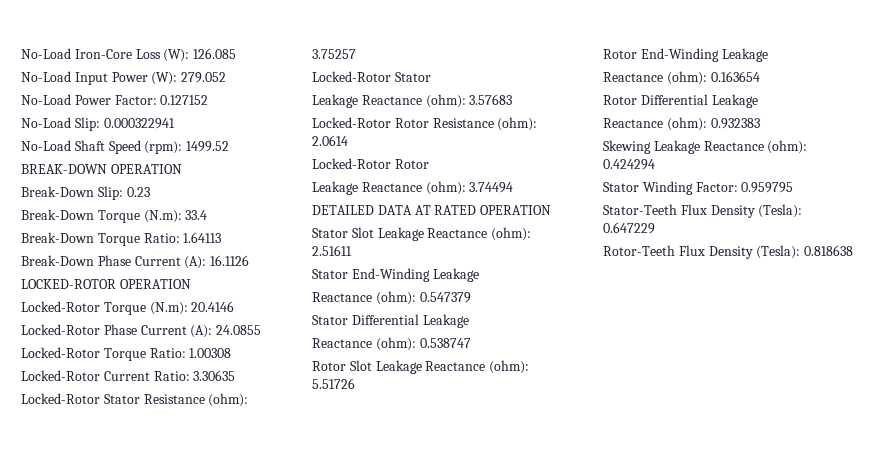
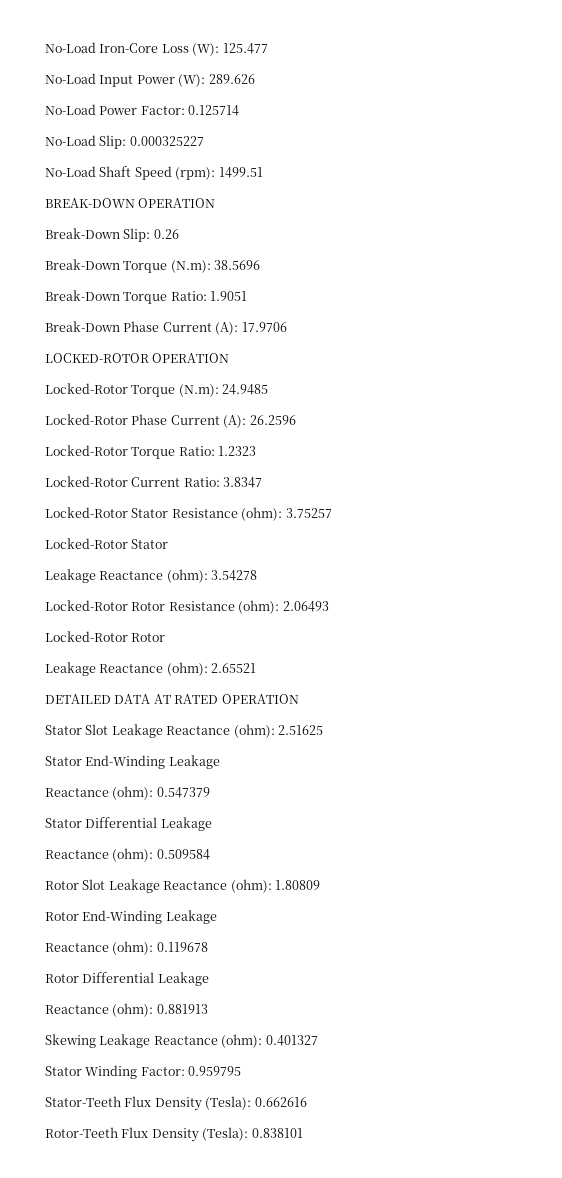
[193,48,237,59] 126.085 -> [222,43,268,54] 125.477
[181,72,227,83] 279.052 -> [208,74,255,84] 289.626
[160,95,209,105] 0.127152 -> [188,105,240,116] 0.125714
[103,118,175,129] 0.000322941 -> [129,136,204,146] 0.000325227
[186,141,230,152] 1499.52 -> [218,167,263,178] 1499.51
[126,187,150,197] 0.23 -> [153,229,179,239] 0.26
[185,210,208,220] 33.4 -> [214,260,261,270] 38.5696
[183,232,222,243] 1.64113 -> [210,291,248,301] 1.9051
[210,255,250,266] 16.1126 -> [241,322,287,332] 17.9706
[191,301,235,312] 20.4146 -> [222,384,269,395] 24.9485
[216,325,262,335] 24.0855 -> [249,415,296,425] 26.2596
[189,348,232,358] 1.00308 -> [218,446,257,456] 1.2323
[193,370,236,381] 3.30635 -> [223,477,263,488] 3.8347
[469,94,513,105] 3.57683 -> [211,570,258,581] 3.54278
[312,135,348,146] 2.0614 -> [282,601,329,612] 2.06493
[469,182,514,193] 3.74494 -> [211,663,257,673] 2.65521
[312,245,352,256] 2.51611 -> [277,725,323,735] 2.51625
[419,338,471,348] 0.538747 -> [156,849,210,860] 0.509584
[312,378,355,389] 5.51726 -> [274,880,320,890] 1.80809
[710,71,760,82] 0.163654 -> [156,942,208,952] 0.119678
[710,118,760,129] 0.932383 -> [156,1004,208,1014] 0.881913
[603,159,655,170] 0.424294 -> [265,1035,318,1046] 0.401327
[603,222,655,234] 0.647229 -> [254,1097,307,1107] 0.662616
[804,245,854,256] 0.818638 -> [251,1128,303,1138] 0.838101

